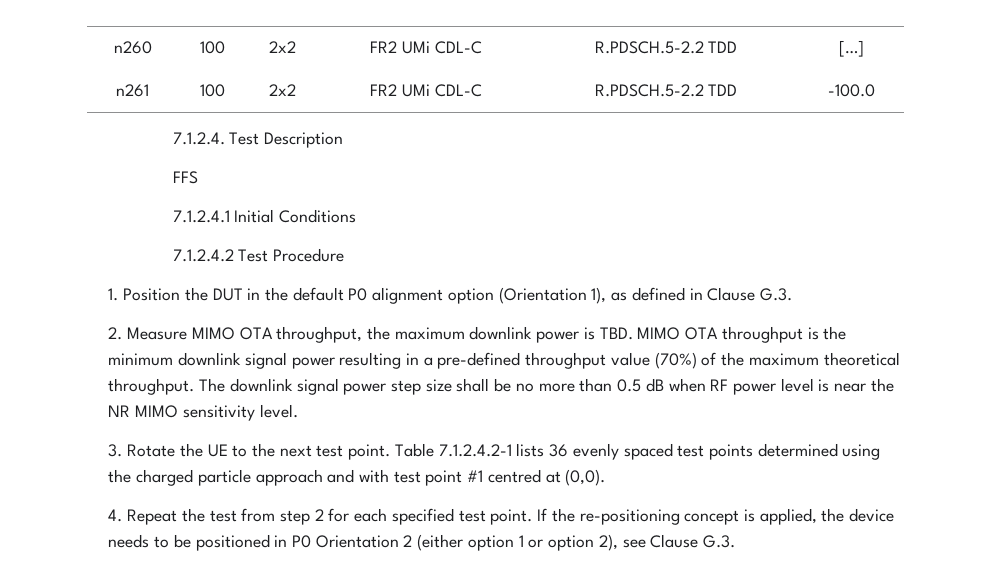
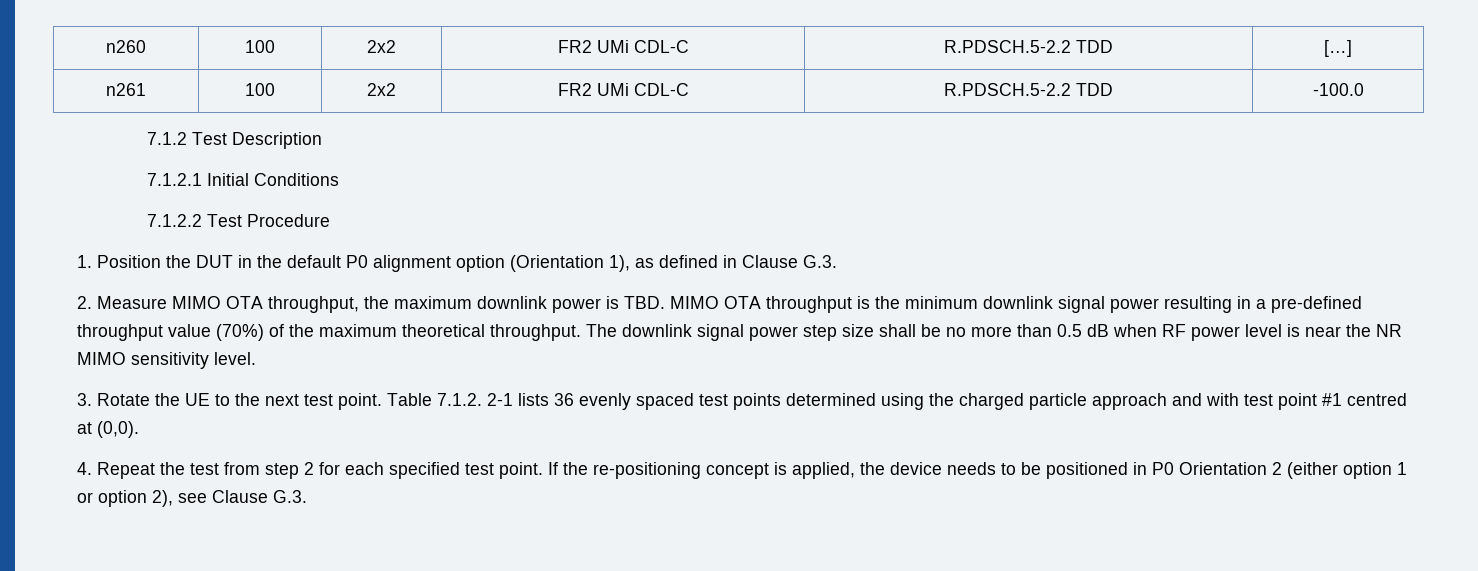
[172,132,225,145] 7.1.2.4. -> [147,132,188,145] 7.1.2
[172,171,198,184] [172,210,230,223] FFS // 7.1.2.4.1 -> [147,173,203,186] 7.1.2.1
[172,249,234,262] 7.1.2.4.2 -> [147,214,203,227] 7.1.2.2
[438,444,512,457] 7.1.2.4.2-1 -> [436,393,513,406] 7.1.2. 2-1

